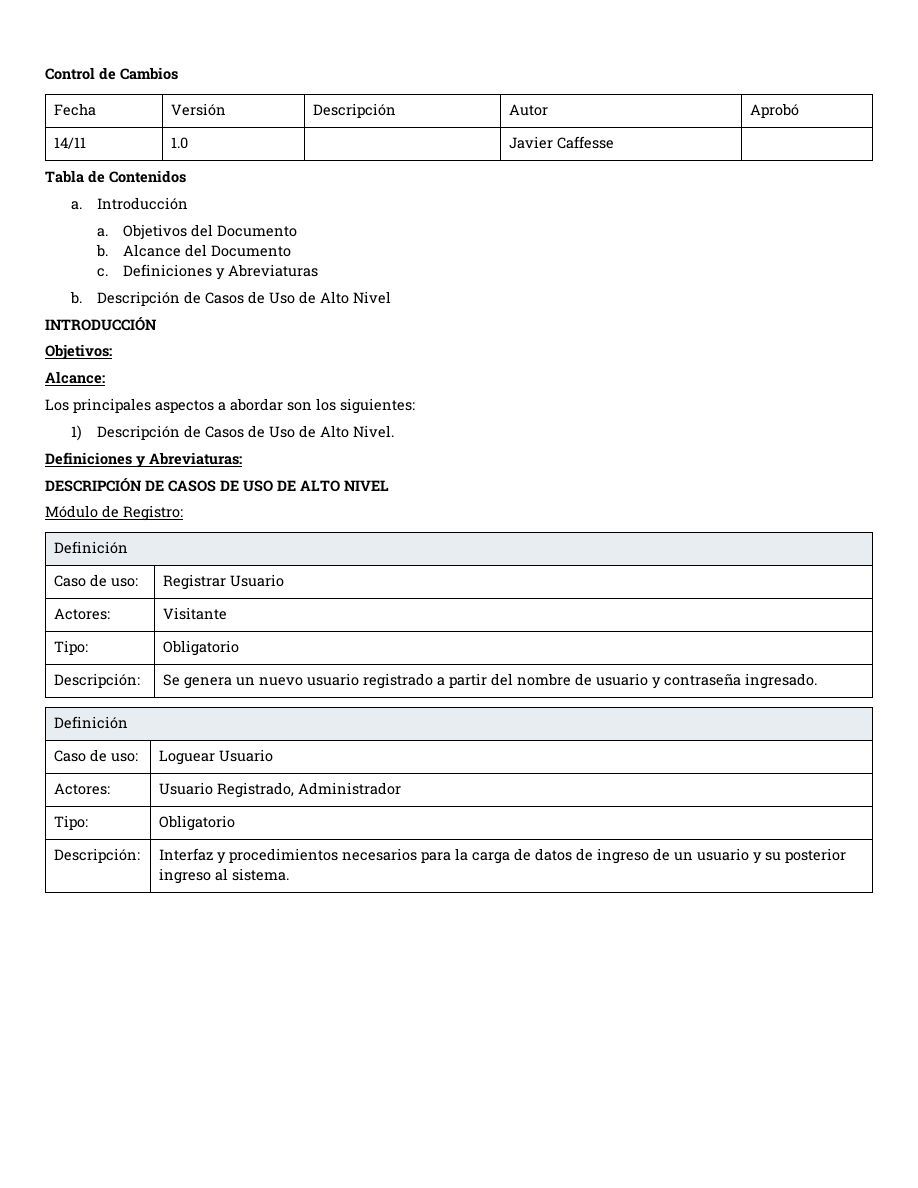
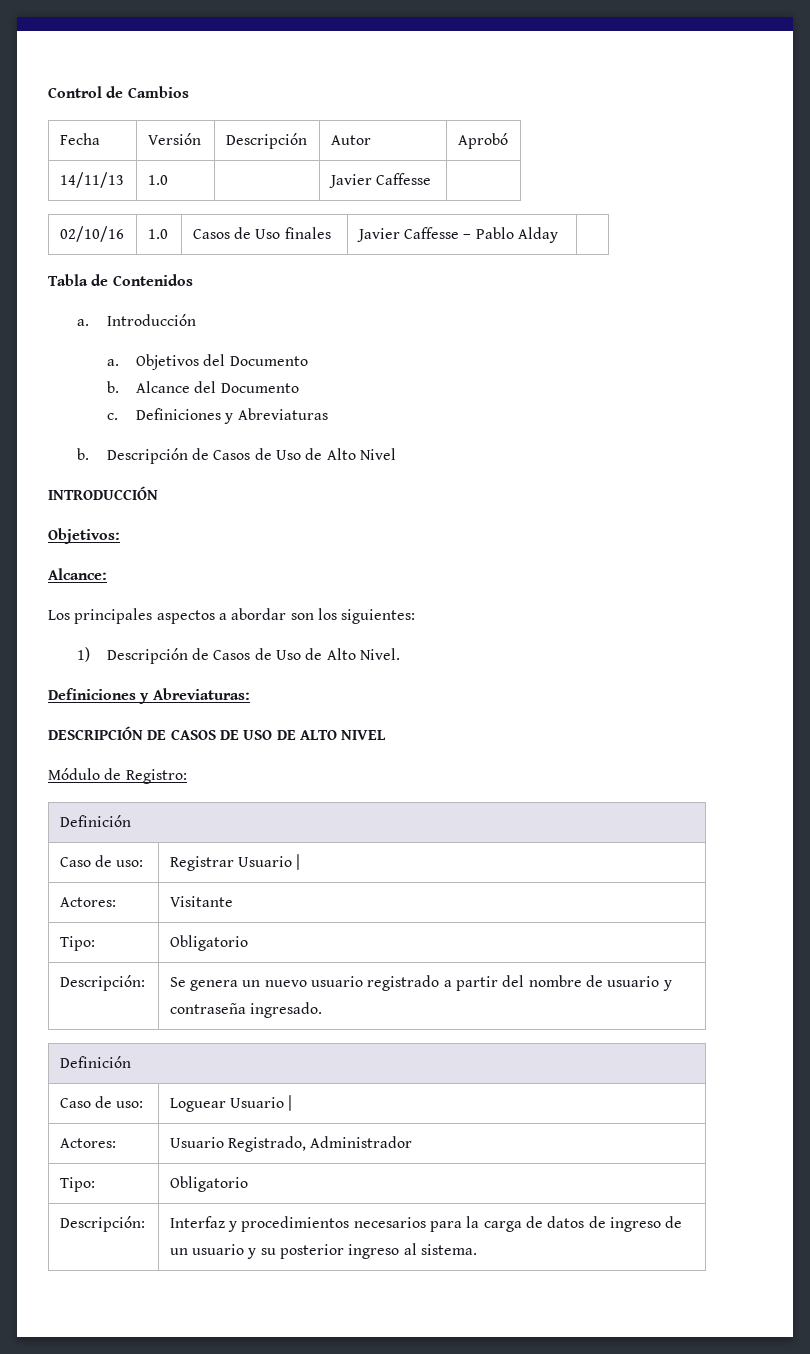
[54,137,87,149] 14/11 -> [59,172,124,188] 14/11/13
(615, 142) none -> [59,226,124,242] [147,229,168,239] [192,227,331,239] [356,227,559,243] // 02/10/16 | 1.0 | Casos de Uso finales | Javier Caffesse – Pablo Alday |
(285, 580) none -> [296,854,301,870] |
(274, 755) none -> [288,1095,293,1111] |

